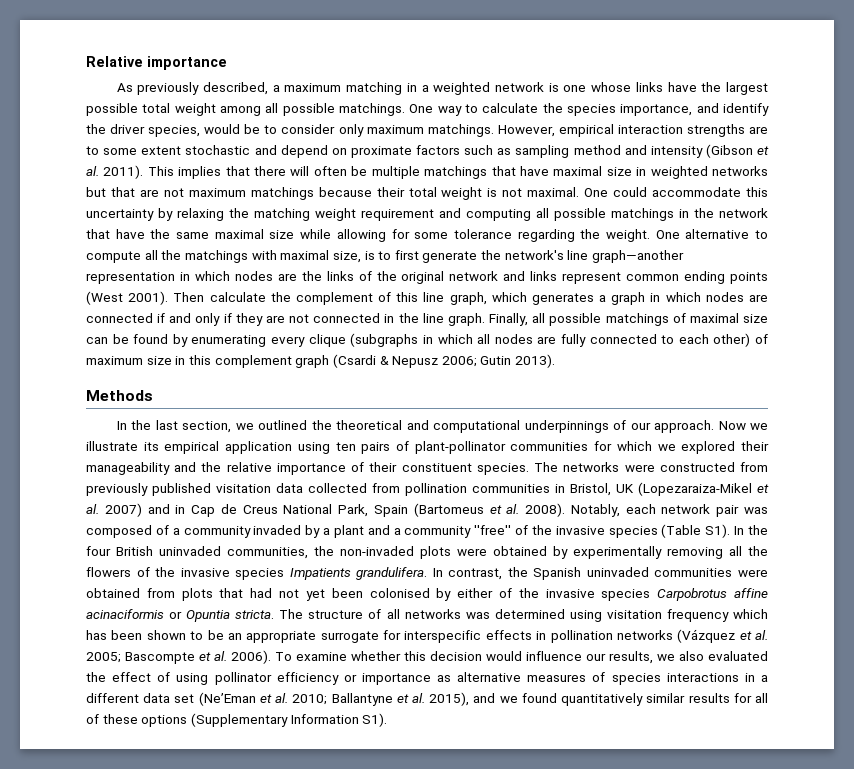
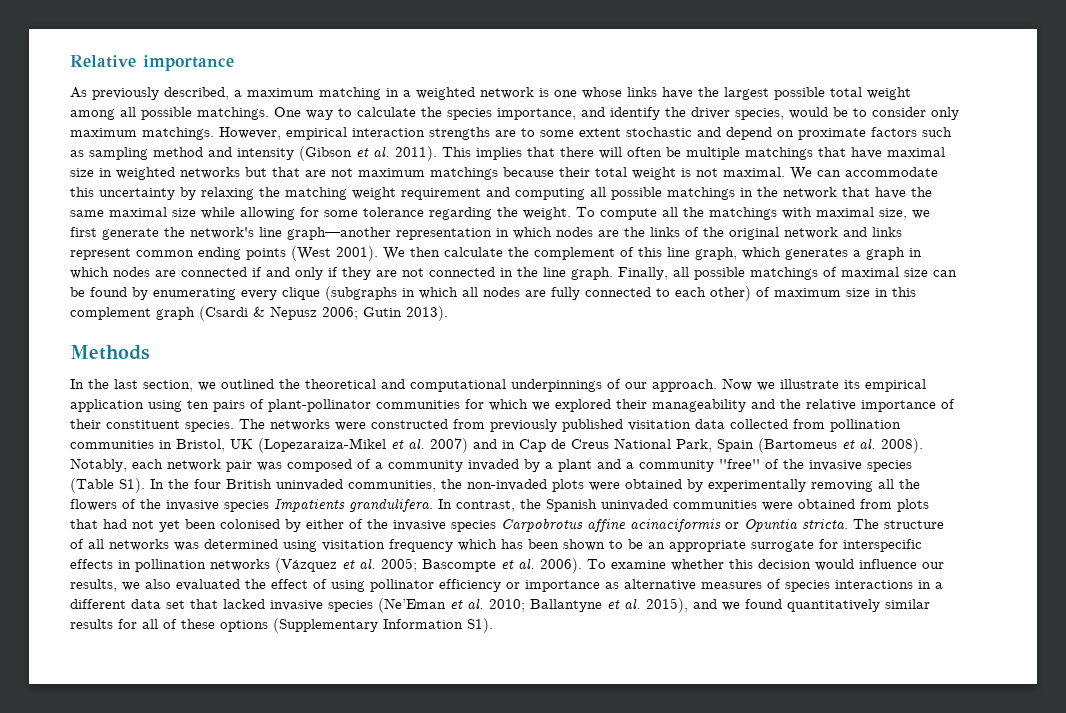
[584,187,648,197] One could -> [790,167,841,180] We can
[655,229,768,239] One alternative to -> [576,207,595,217] To
[364,251,392,260] is to -> [912,210,930,219] we
[173,292,205,302] Then -> [383,247,440,260] We then
(195, 698) none -> [190,599,373,612] that lacked invasive species

